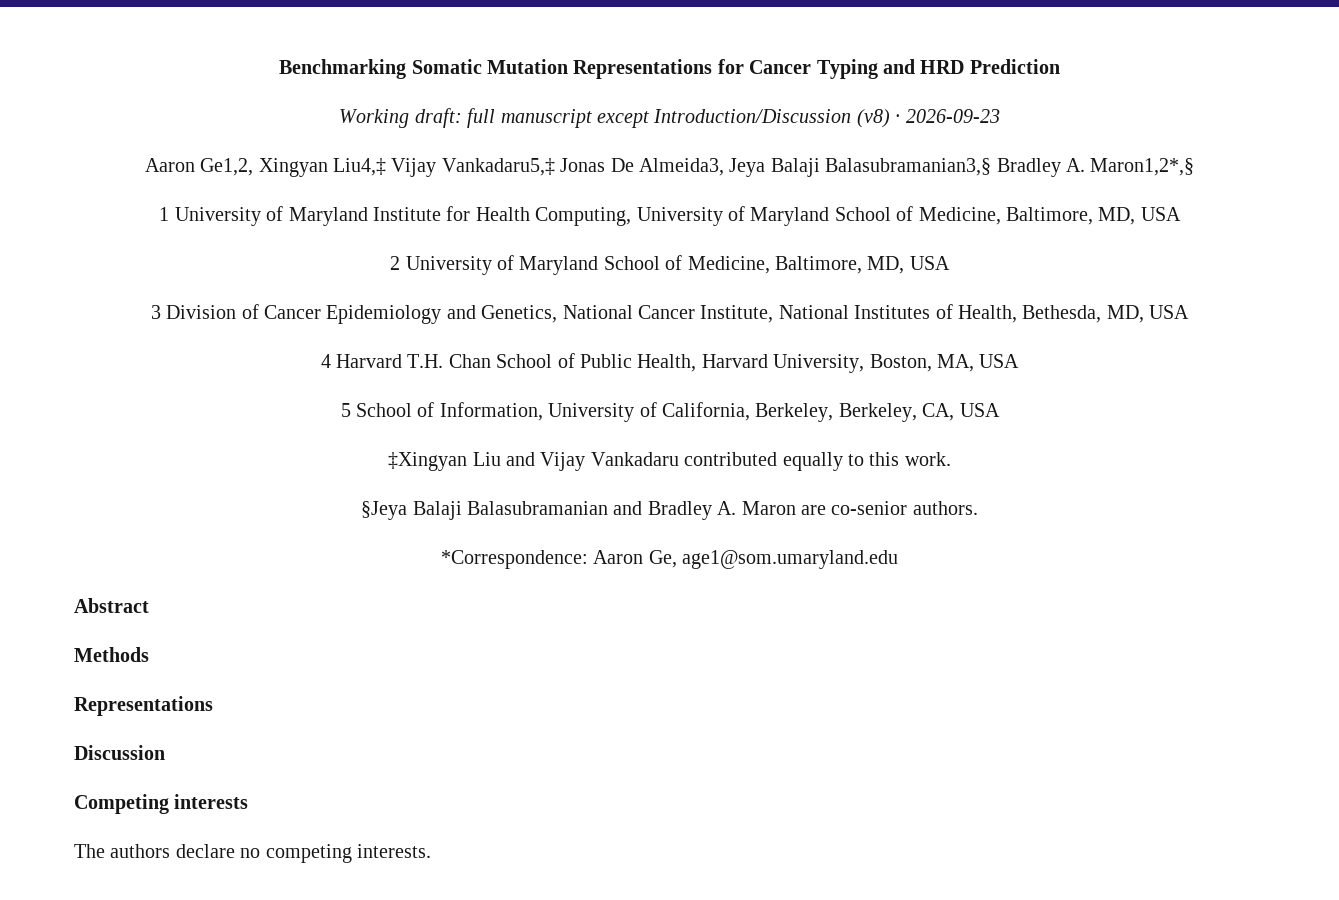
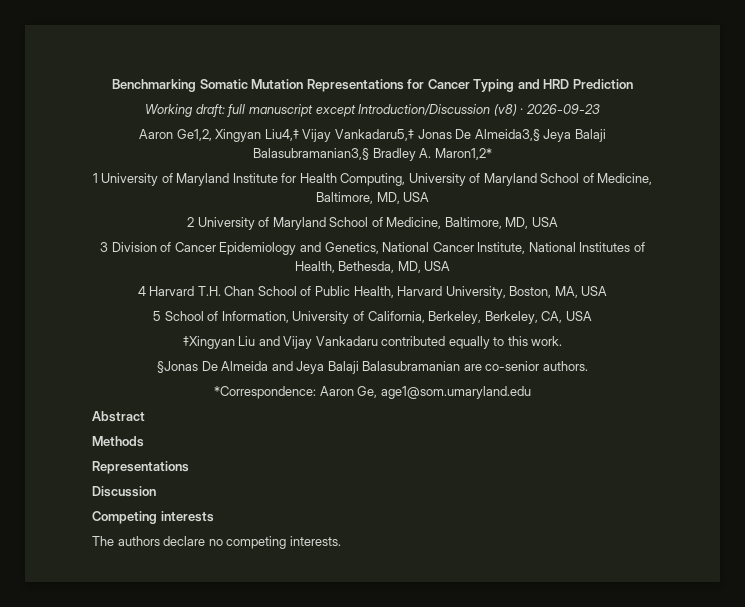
[638,158,724,176] Almeida3, -> [474,129,540,141] Almeida3,§
[1090,158,1195,176] Maron1,2*,§ -> [434,148,492,160] Maron1,2*
[361,501,796,520] §Jeya Balaji Balasubramanian and Bradley A. Maron -> [157,361,461,374] §Jonas De Almeida and Jeya Balaji Balasubramanian

